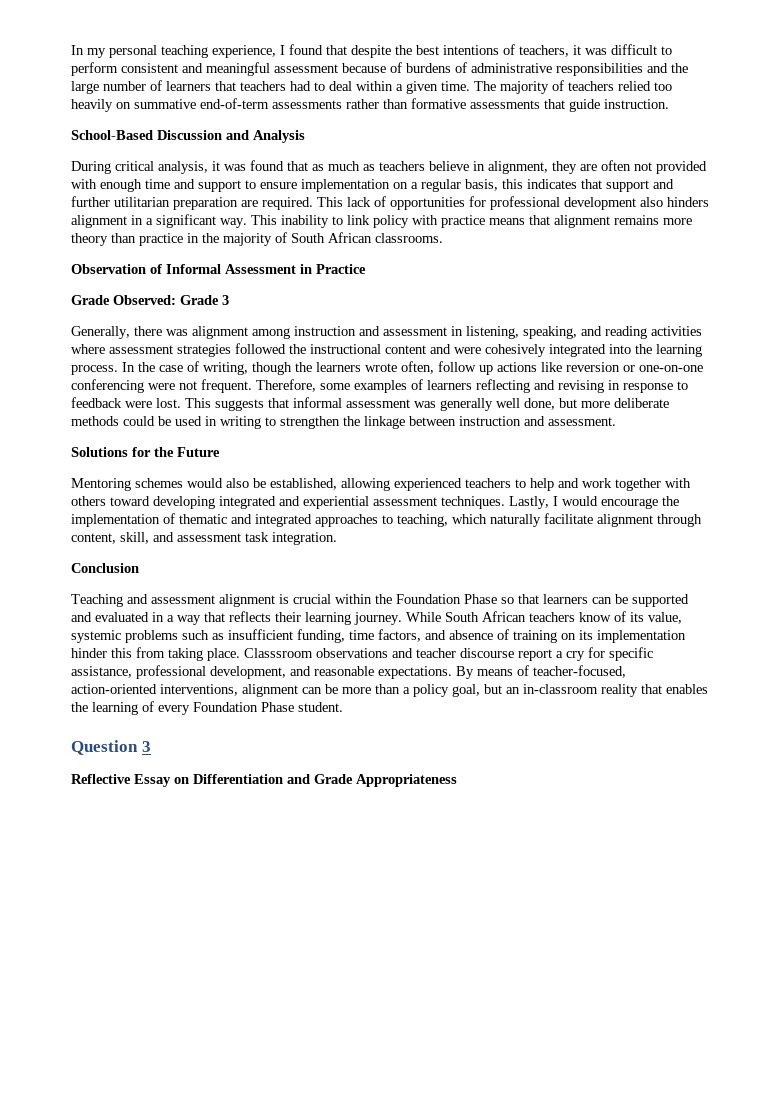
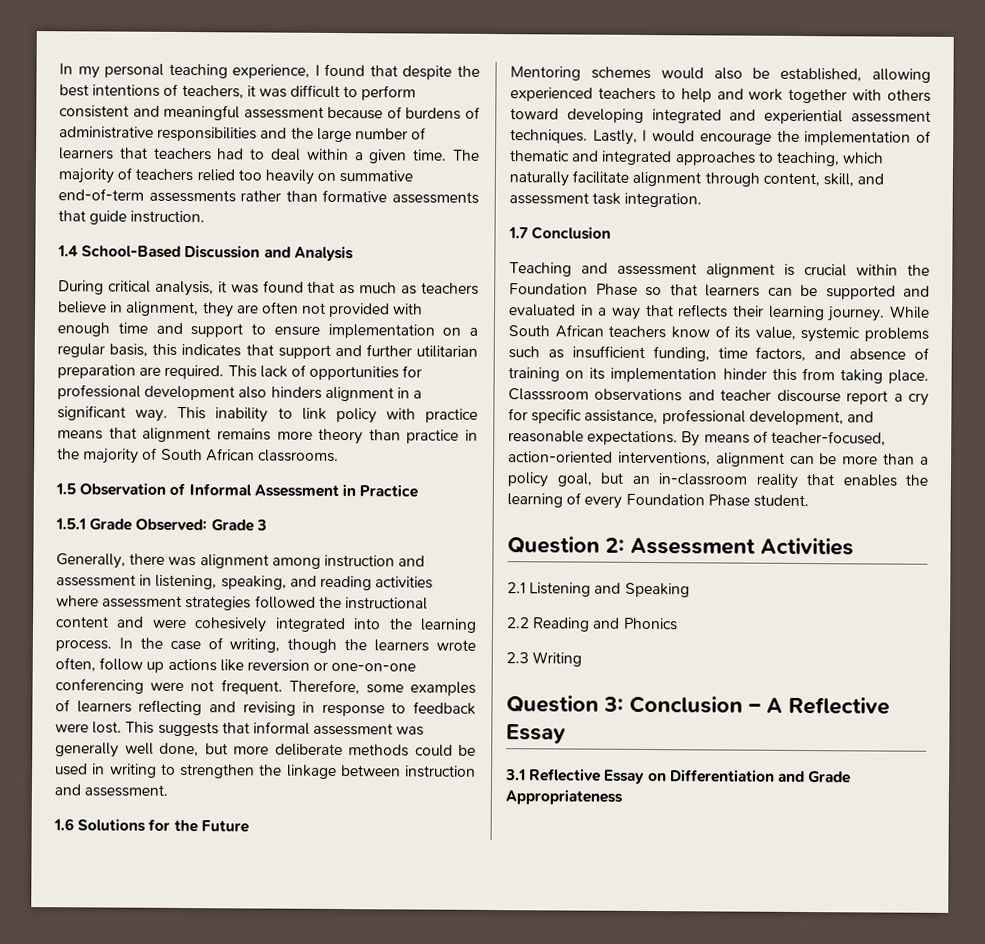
(669, 104) none -> [57,245,78,257] 1.4
(443, 238) none -> [55,483,76,495] 1.5
(366, 269) none -> [55,518,86,530] 1.5.1
(616, 421) none -> [53,818,74,831] 1.6
(337, 538) none -> [508,227,528,239] 1.7
[141,741,151,752] 3 // -> [605,537,854,556] [507,582,690,598] [506,617,678,632] [506,651,583,667] [506,695,890,715] [506,724,566,744] [505,769,526,781] 2: Assessment Activities // 2.1 Listening and Speaking // 2.2 Reading and Phonics // 2.3 Writing // Question 3: Conclusion – A Reflective Essay // 3.1

